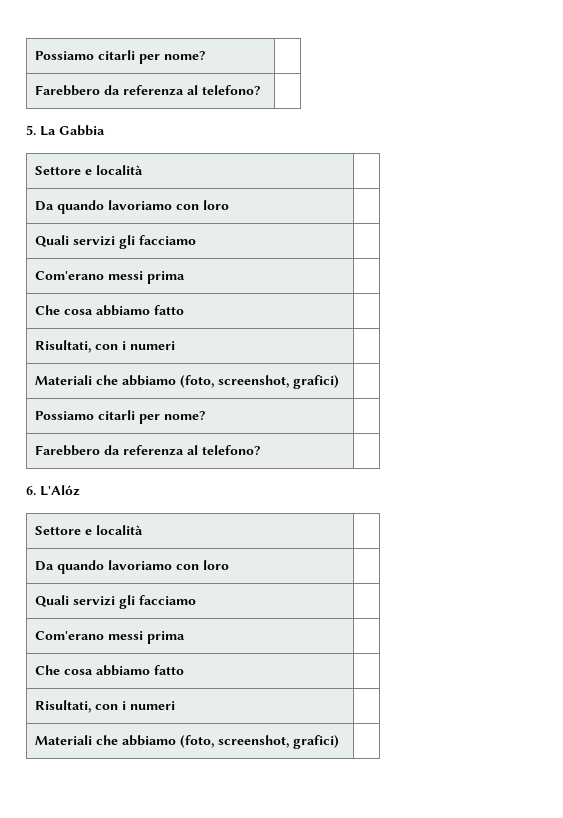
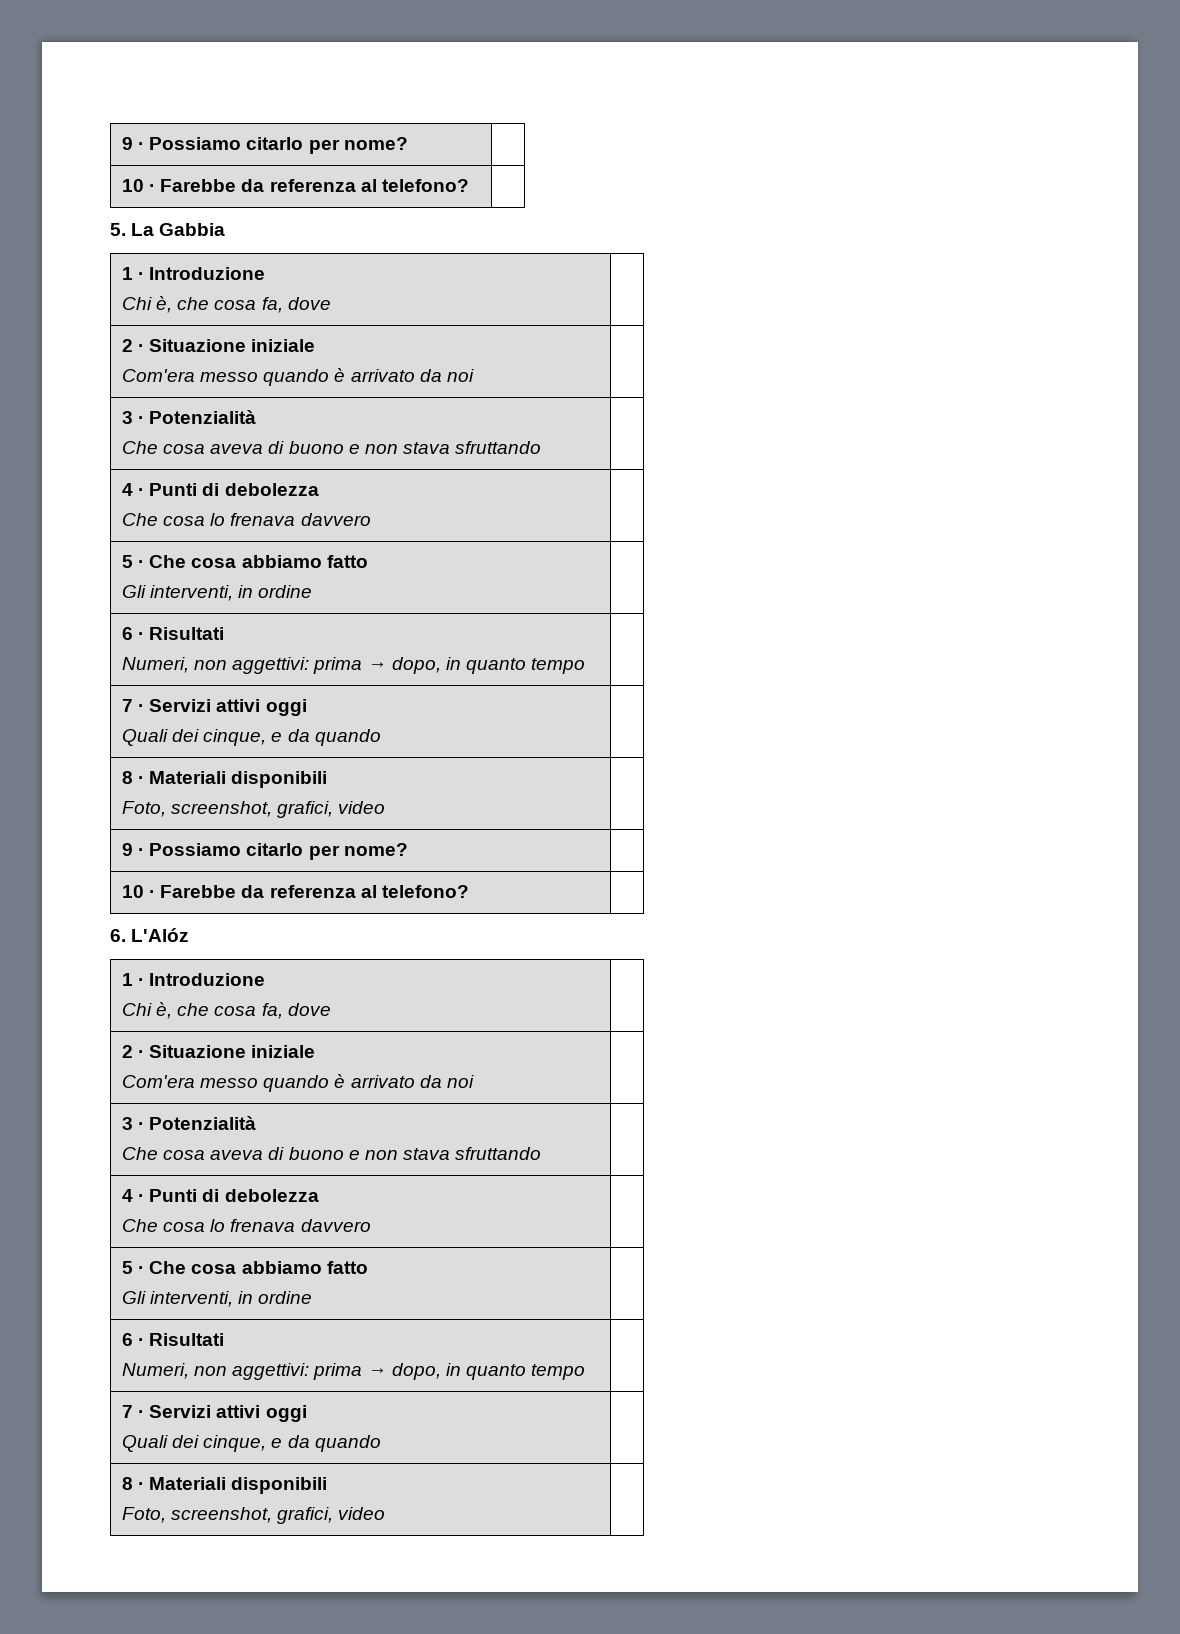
[35,50,207,64] [35,85,101,96] Possiamo citarli per nome? | // Farebbero -> [122,137,408,154] [122,179,237,192] 9 · Possiamo citarlo per nome? | // 10 · Farebbe
[35,165,144,175] [35,200,230,214] [35,235,197,249] [35,271,186,284] [35,305,185,316] [35,340,176,353] [35,375,340,389] [35,410,207,424] [35,445,101,456] Settore e località | // Da quando lavoriamo con loro | // Quali servizi gli facciamo | // Com'erano messi prima | // Che cosa abbiamo fatto | // Risultati, con i numeri | // Materiali che abbiamo (foto, screenshot, grafici) | // Possiamo citarli per nome? | // Farebbero -> [122,267,266,280] [122,296,331,313] [122,339,316,352] [122,368,474,386] [122,410,257,424] [122,441,542,454] [122,483,319,496] [122,513,371,526] [122,555,368,568] [122,585,313,601] [122,627,225,640] [122,657,586,674] [122,699,307,716] [122,729,381,746] [122,771,328,788] [122,801,386,818] [122,843,408,860] [122,885,237,898] 1 · Introduzione // Chi è, che cosa fa, dove | // 2 · Situazione iniziale // Com'era messo quando è arrivato da noi | // 3 · Potenzialità // Che cosa aveva di buono e non stava sfruttando | // 4 · Punti di debolezza // Che cosa lo frenava davvero | // 5 · Che cosa abbiamo fatto // Gli interventi, in ordine | // 6 · Risultati // Numeri, non aggettivi: prima → dopo, in quanto tempo | // 7 · Servizi attivi oggi // Quali dei cinque, e da quando | // 8 · Materiali disponibili // Foto, screenshot, grafici, video | // 9 · Possiamo citarlo per nome? | // 10 · Farebbe
[35,525,144,535] [35,560,230,574] [35,595,197,609] [35,631,186,644] [35,665,185,676] [35,700,176,713] [35,735,340,749] Settore e località | // Da quando lavoriamo con loro | // Quali servizi gli facciamo | // Com'erano messi prima | // Che cosa abbiamo fatto | // Risultati, con i numeri | // Materiali che abbiamo (foto, screenshot, grafici) -> [122,973,266,986] [122,1002,331,1019] [122,1045,316,1058] [122,1074,474,1092] [122,1116,257,1130] [122,1147,542,1160] [122,1189,319,1202] [122,1219,371,1232] [122,1261,368,1274] [122,1291,313,1307] [122,1333,225,1346] [122,1363,586,1380] [122,1405,307,1422] [122,1435,381,1452] [122,1477,328,1494] [122,1507,386,1524] 1 · Introduzione // Chi è, che cosa fa, dove | // 2 · Situazione iniziale // Com'era messo quando è arrivato da noi | // 3 · Potenzialità // Che cosa aveva di buono e non stava sfruttando | // 4 · Punti di debolezza // Che cosa lo frenava davvero | // 5 · Che cosa abbiamo fatto // Gli interventi, in ordine | // 6 · Risultati // Numeri, non aggettivi: prima → dopo, in quanto tempo | // 7 · Servizi attivi oggi // Quali dei cinque, e da quando | // 8 · Materiali disponibili // Foto, screenshot, grafici, video

